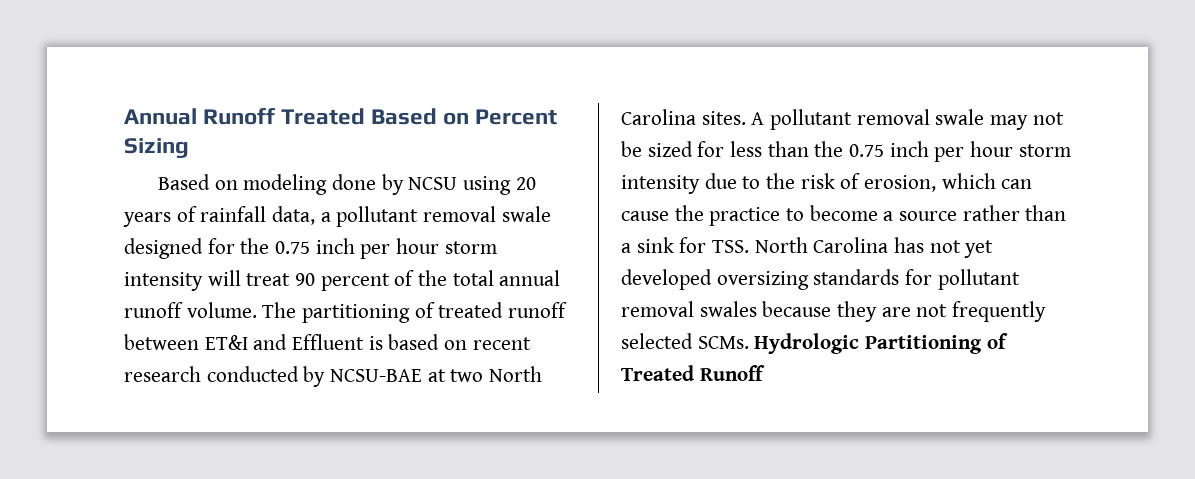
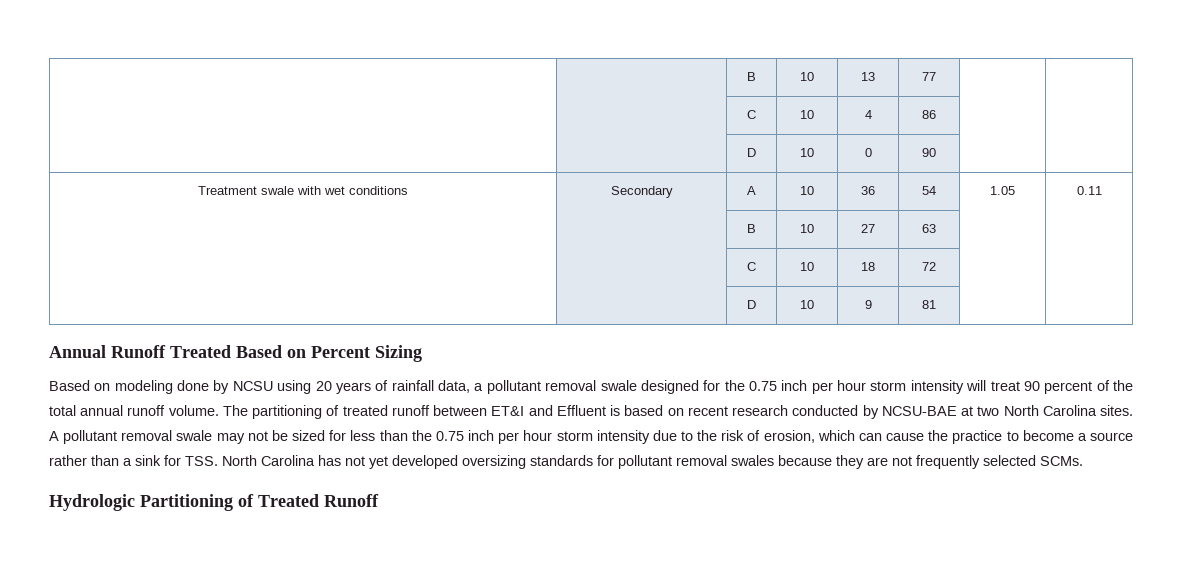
(124, 116) none -> [747,72,756,81] [800,72,814,81] [861,72,875,81] [922,72,936,81] [747,110,756,119] [800,110,814,119] [864,110,872,119] [922,110,936,119] [747,148,756,157] [800,148,814,157] [864,148,872,157] [922,148,936,157] [198,186,408,195] [610,186,673,198] [747,186,756,195] [800,186,814,195] [861,186,875,195] [922,186,936,195] [990,186,1015,195] [1076,186,1102,195] [747,224,756,233] [800,224,814,233] [861,224,875,233] [922,224,936,233] [747,262,756,271] [800,262,814,271] [861,262,875,271] [922,262,936,271] [747,300,756,309] [800,300,814,309] [864,300,872,309] [922,300,936,309] | | B | 10 | 13 | 77 | | // | | C | 10 | 4 | 86 | | // | | D | 10 | 0 | 90 | | // Treatment swale with wet conditions | Secondary | A | 10 | 36 | 54 | 1.05 | 0.11 // | | B | 10 | 27 | 63 | | // | | C | 10 | 18 | 72 | | // | | D | 10 | 9 | 81 | | //
(749, 342) none -> (1083, 461) //

